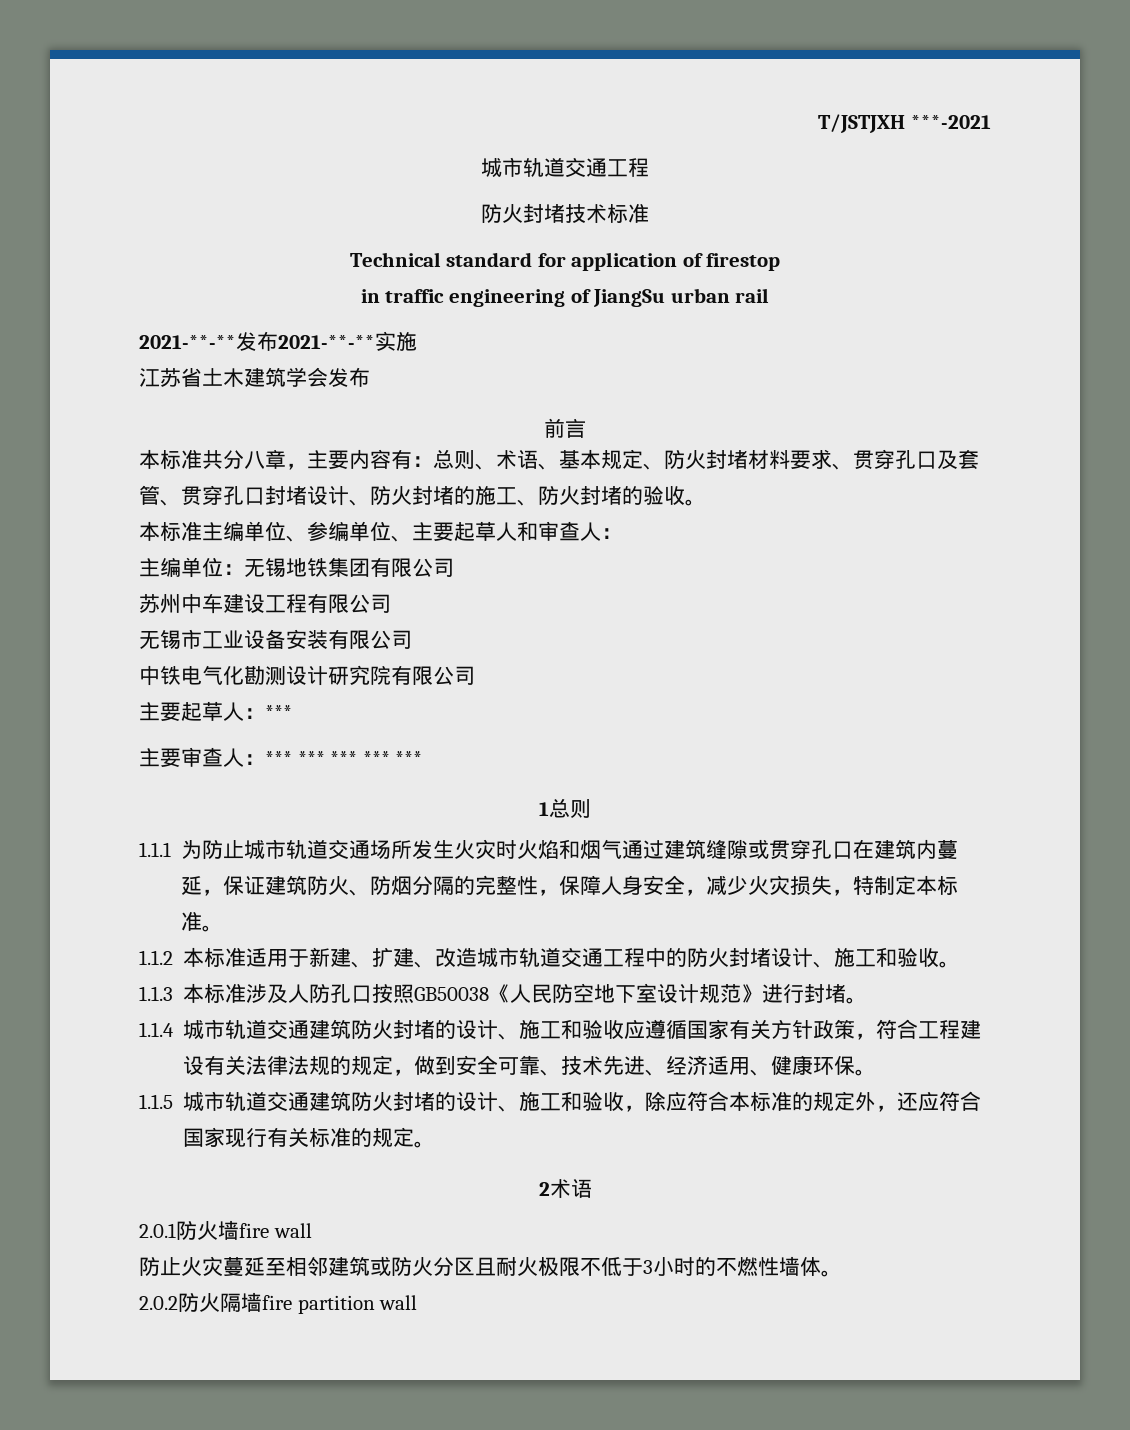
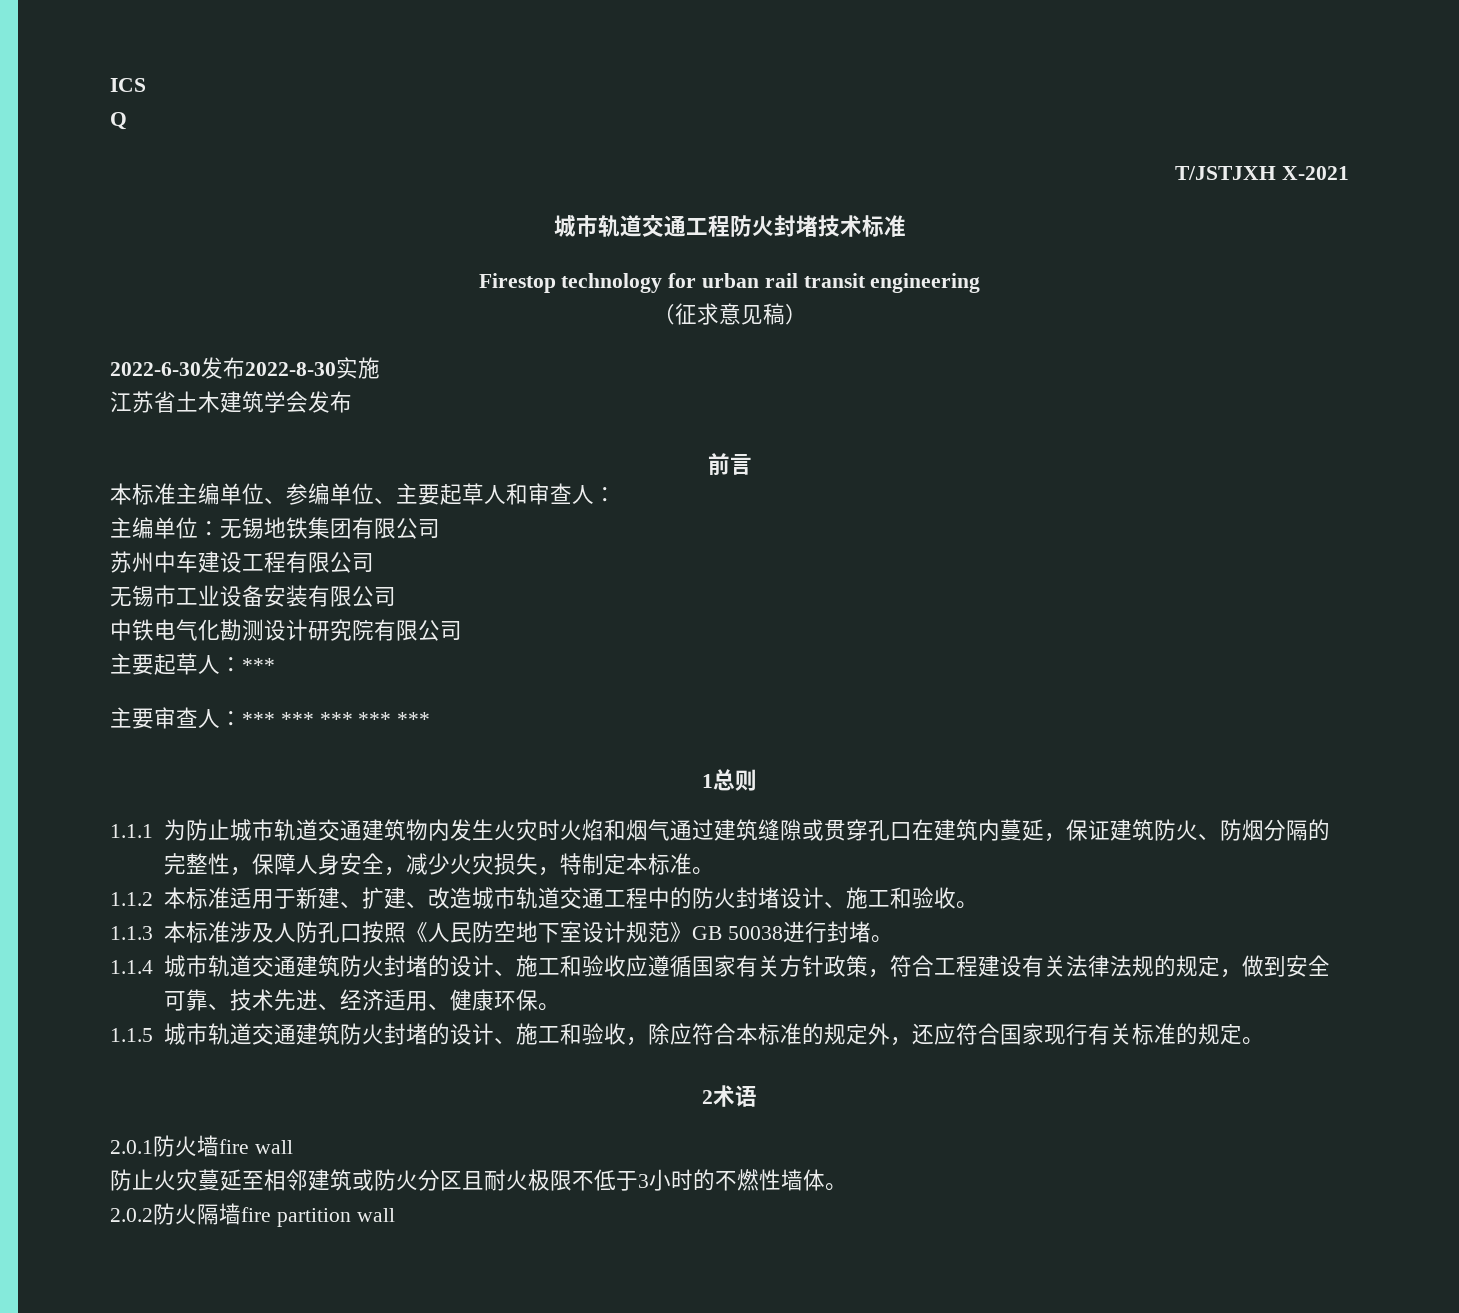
[818,114,991,133] [481,157,649,178] T/JSTJXH ***-2021 // 城市轨道交通工程 // -> [110,78,146,92] [110,112,127,130] [1175,166,1349,180] [553,214,730,237] ICS // Q // T/JSTJXH X-2021 // 城市轨道交通工程
[349,252,781,271] [360,288,770,307] [139,331,375,351] Technical standard for application of firestop // in traffic engineering of JiangSu urban rail // 2021-**-**发布2021-**-** -> [478,273,981,293] [652,303,807,325] [110,357,336,379] Firestop technology for urban rail transit engineering // （征求意见稿） // 2022-6-30发布2022-8-30
[139,449,979,470] [139,485,706,506] // 本标准共分八章，主要内容有：总则、术语、基本规定、防火封堵材料要求、贯穿孔口及套管、贯穿孔口封堵设计、防火封堵的施工、防火封堵的验收。 -> (752, 464) none
[370,840,413,859] 场所 -> [361,819,450,841] 建筑物内
[414,987,490,1001] GB50038 -> (406, 932) none
(763, 993) none -> [691,926,783,940] GB 50038

